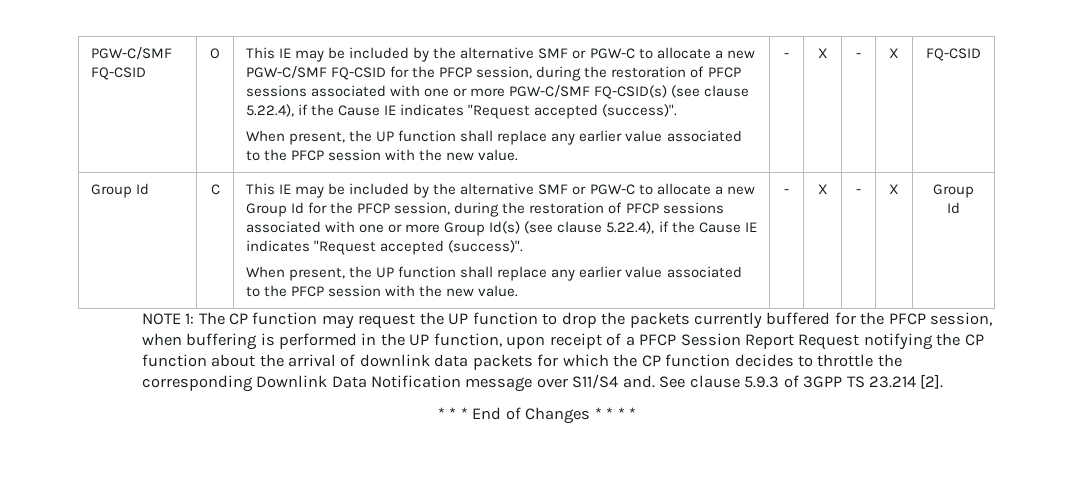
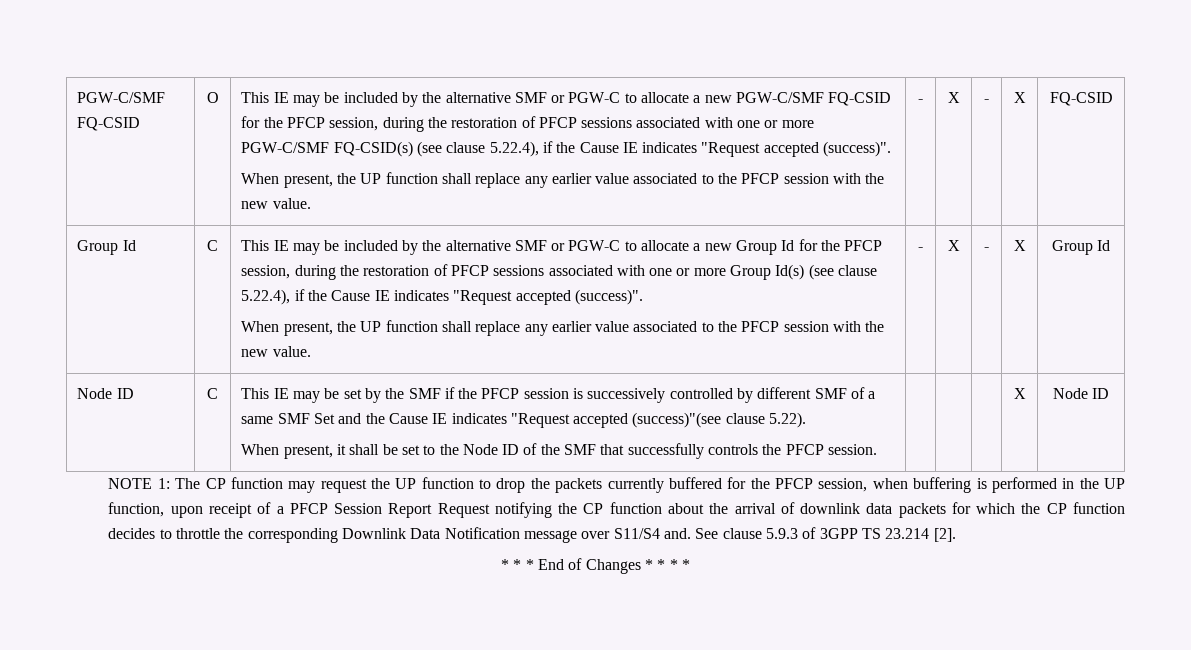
(960, 208) none -> [77,388,134,399] [207,388,218,399] [241,387,876,403] [241,412,807,428] [241,443,878,459] [1013,388,1026,399] [1052,388,1110,399] // Node ID | C | This IE may be set by the SMF if the PFCP session is successively controlled by different SMF of a same SMF Set and the Cause IE indicates "Request accepted (success)"(see clause 5.22). // When present, it shall be set to the Node ID of the SMF that successfully controls the PFCP session. | | | | X | Node ID

